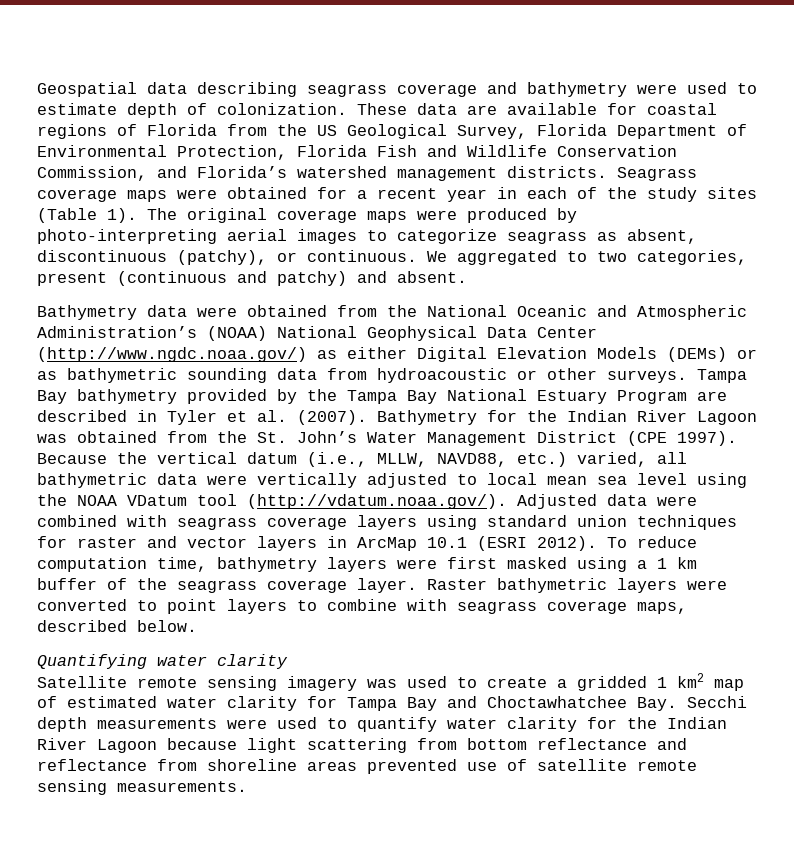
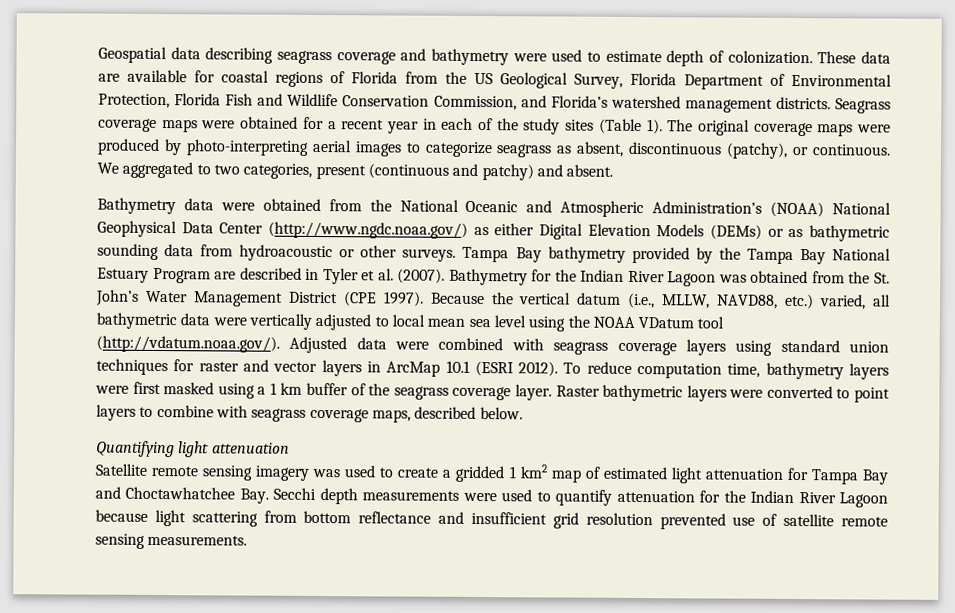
[157,654,288,669] water clarity -> [178,441,290,458] light attenuation
[167,696,297,711] water clarity -> [670,467,783,484] light attenuation
[447,717,577,732] water clarity -> [616,490,695,503] attenuation
[37,759,357,771] reflectance from shoreline areas -> [470,511,653,529] insufficient grid resolution

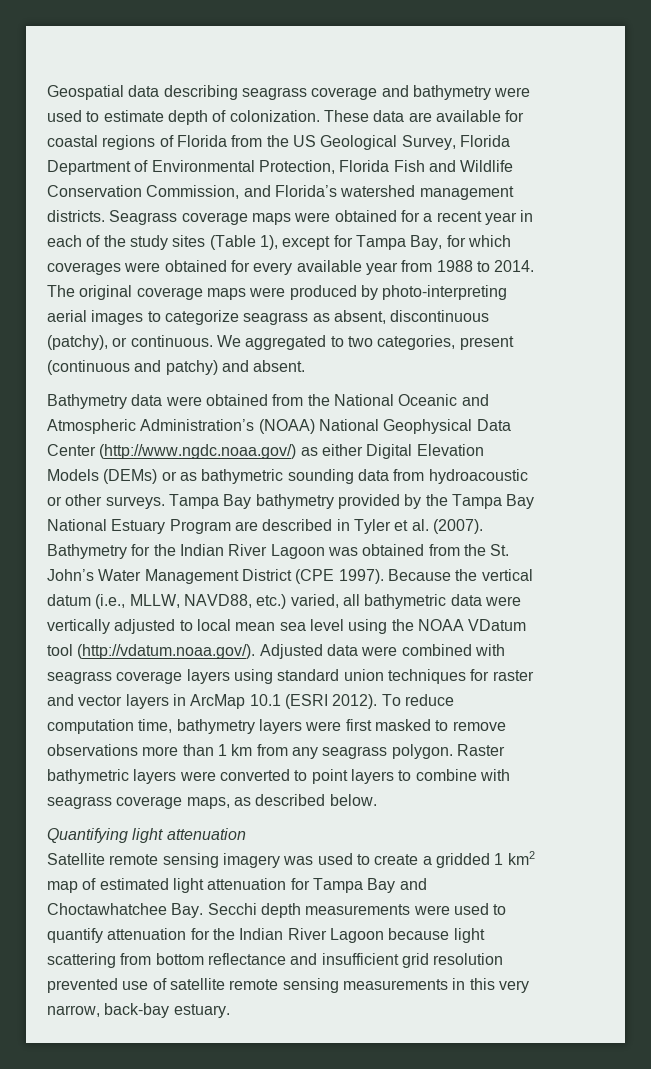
[646,119,663,135] 1). -> [259,235,511,250] [47,260,535,275] 1), except for Tampa Bay, for which coverages were obtained for every available year from 1988 to 2014.
[217,382,552,401] using a 1 km buffer of the seagrass coverage layer. -> [435,720,506,731] [47,744,453,759] to remove observations more than 1 km from any seagrass polygon.
(411, 416) none -> [233,797,251,806] as
[147,534,248,546] measurements. -> [342,978,529,993] [47,1003,230,1018] measurements in this very narrow, back-bay estuary.

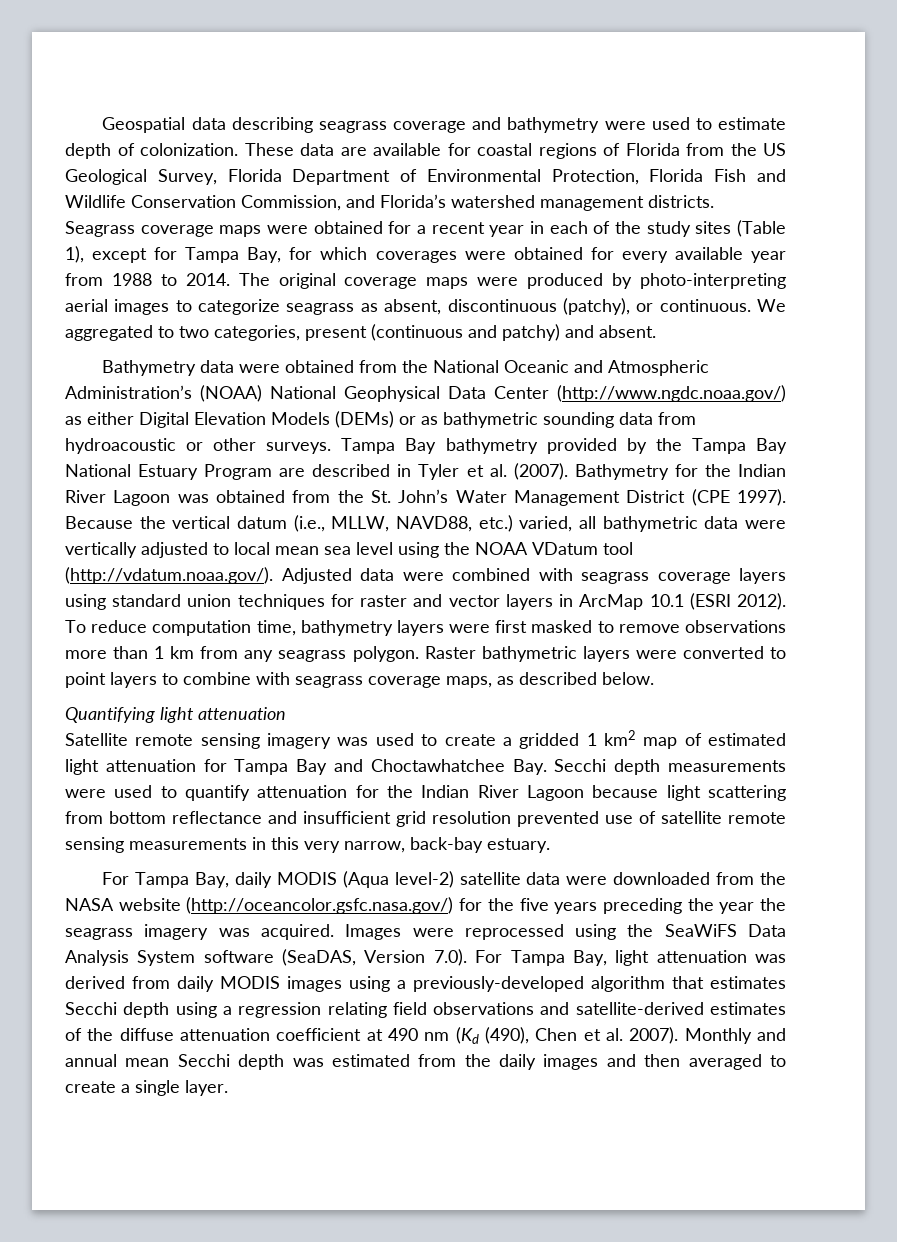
(230, 1011) none -> [102,871,787,888] [65,897,787,914] [65,924,786,940] [65,949,787,966] [65,976,786,992] [65,1002,786,1018] [65,1027,787,1044] [65,1054,786,1070] [65,1080,228,1096] // For Tampa Bay, daily MODIS (Aqua level-2) satellite data were downloaded from the NASA website (http://oceancolor.gsfc.nasa.gov/) for the five years preceding the year the seagrass imagery was acquired. Images were reprocessed using the SeaWiFS Data Analysis System software (SeaDAS, Version 7.0). For Tampa Bay, light attenuation was derived from daily MODIS images using a previously-developed algorithm that estimates Secchi depth using a regression relating field observations and satellite-derived estimates of the diffuse attenuation coefficient at 490 nm (Kd (490), Chen et al. 2007). Monthly and annual mean Secchi depth was estimated from the daily images and then averaged to create a single layer.

